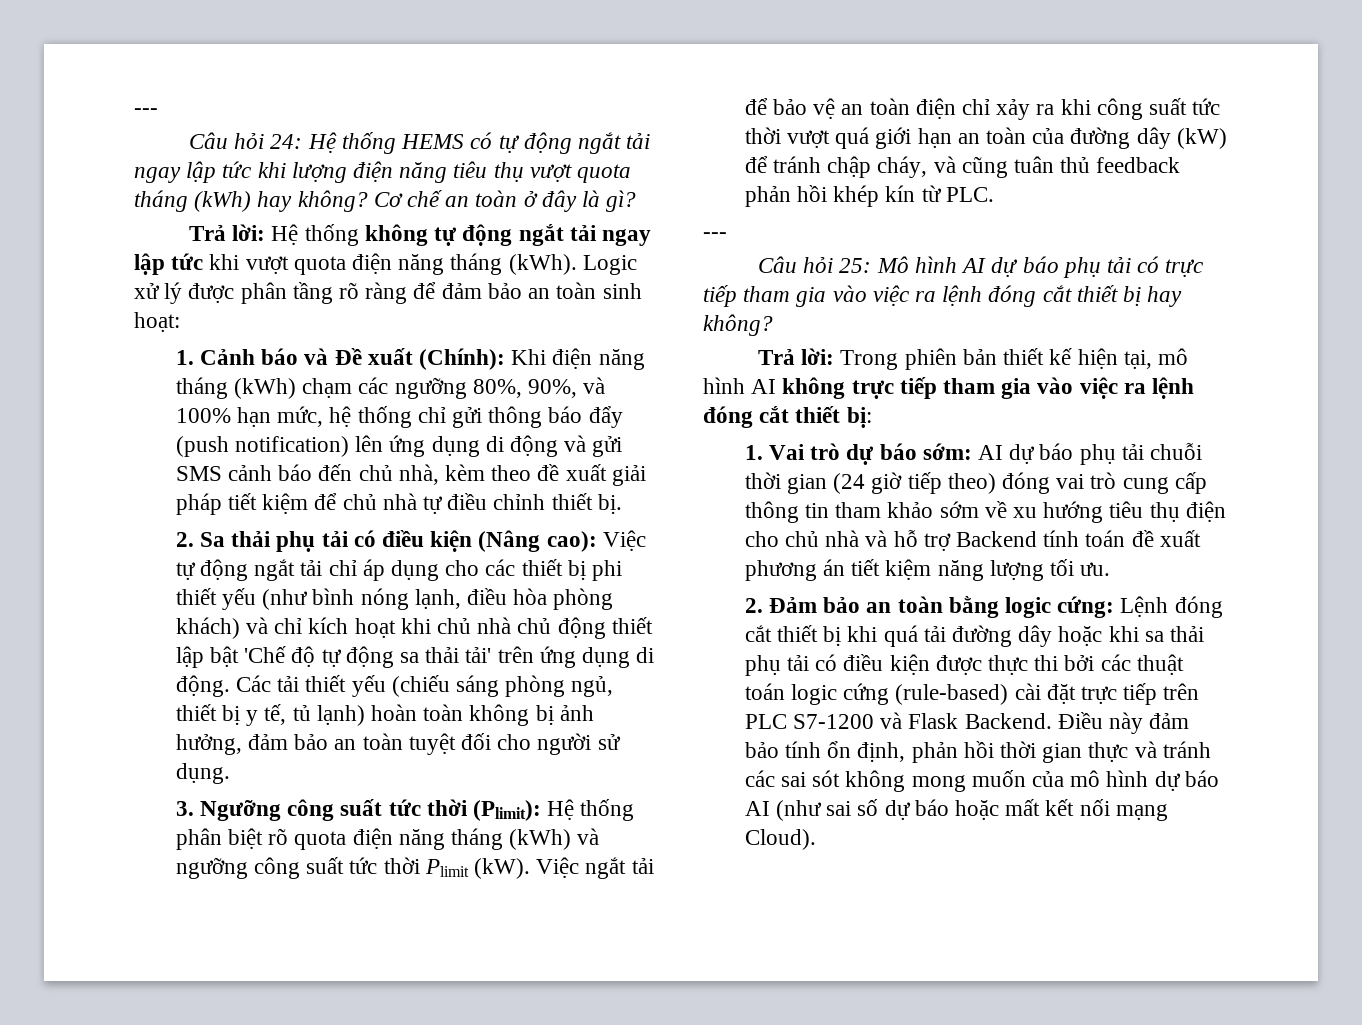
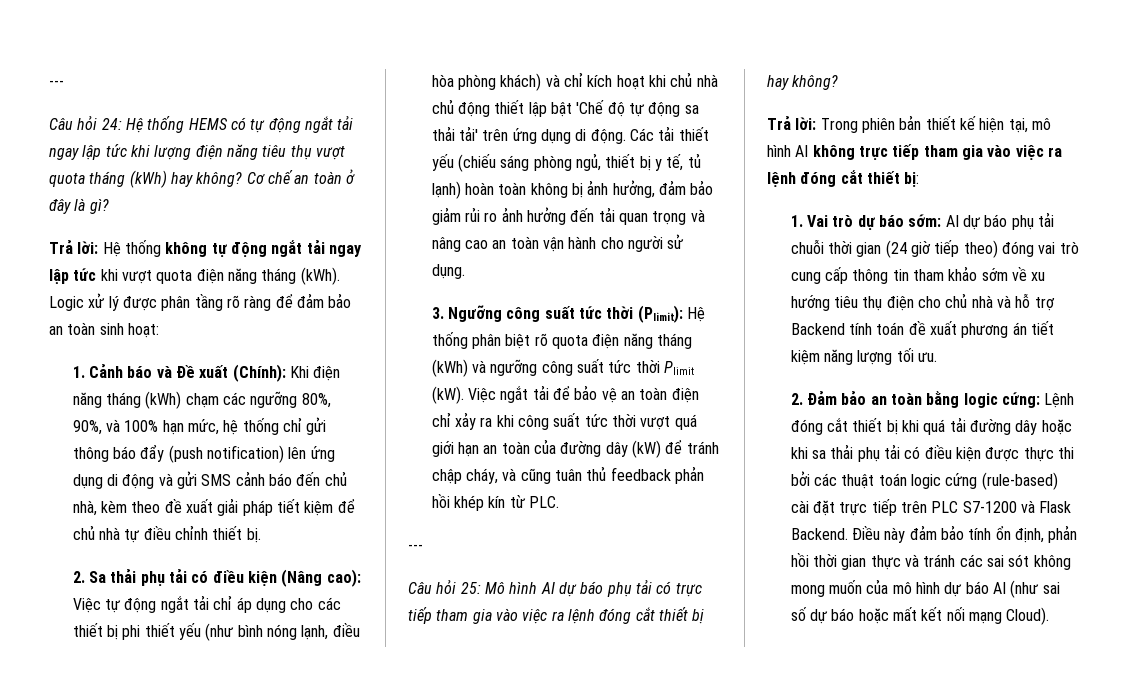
[334,733,491,755] an toàn tuyệt đối -> [431,207,705,225] [431,236,597,252] giảm rủi ro ảnh hưởng đến tải quan trọng và nâng cao an toàn vận hành

